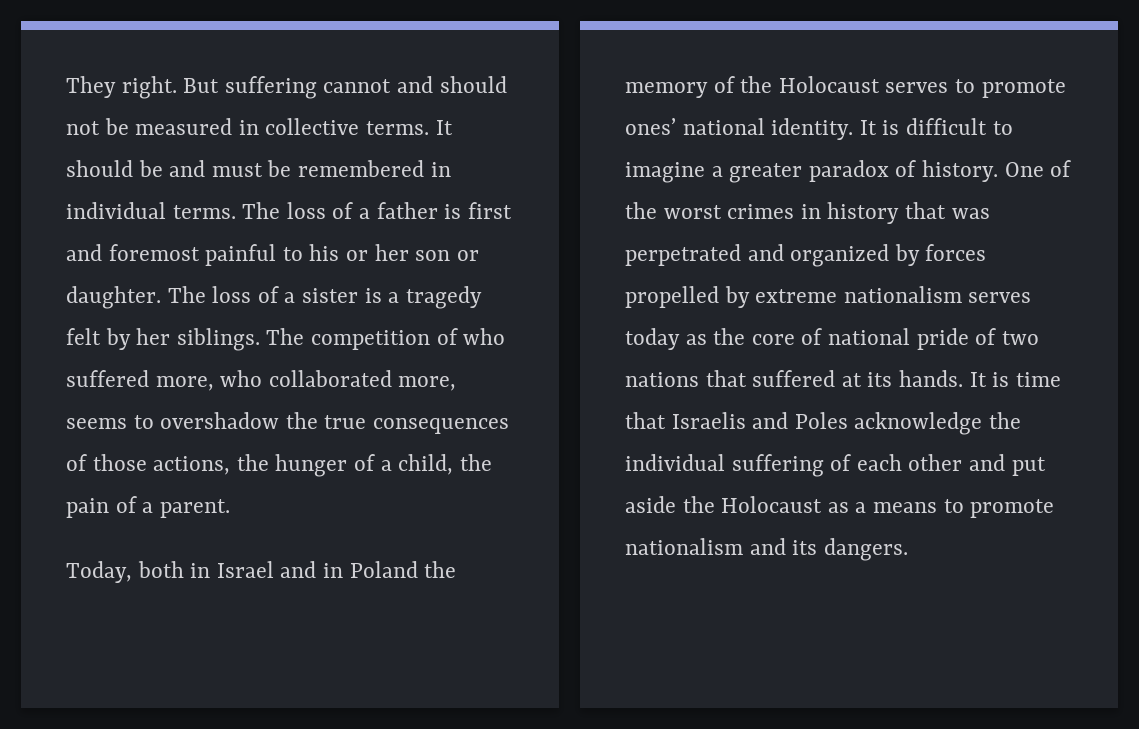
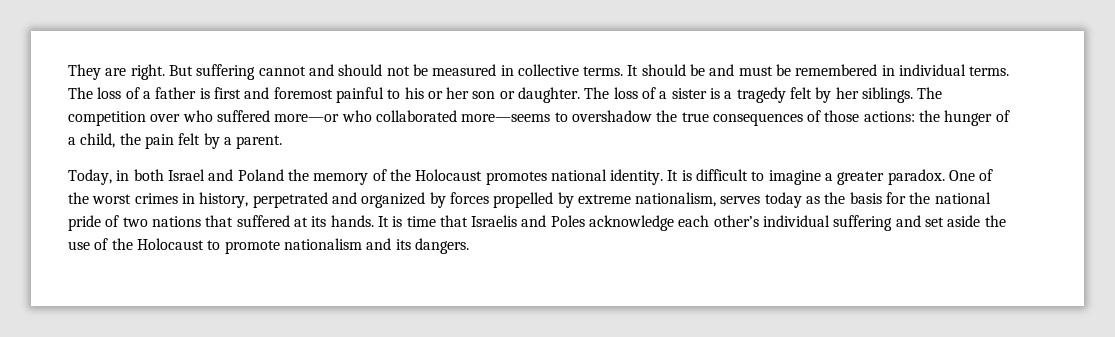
(116, 87) none -> [105,68,127,76] are
[436,328,458,345] of -> [150,114,181,122] over
[155,376,214,391] more, -> [274,114,340,122] more—or
[398,376,457,391] [66,418,127,429] more, seems -> [461,114,551,122] more—seems
[153,456,231,475] actions, -> [863,111,915,122] actions:
[115,496,137,513] of -> [178,133,220,149] felt by
[137,561,211,578] both in -> [116,169,164,181] in both
[323,563,344,578] in -> (234, 175) none
[885,79,1066,98] [625,118,676,135] serves to promote ones’ -> [485,171,547,185] promotes
[808,160,999,182] paradox of history. -> [887,169,945,185] paradox.
[827,202,990,224] history that was -> [199,192,249,208] history,
[843,286,962,303] nationalism -> [635,192,717,207] nationalism,
[751,328,823,345] core of -> [849,192,931,204] basis for the
[989,412,1022,429] [625,454,1046,477] [625,496,938,513] the individual suffering of each other and put aside the Holocaust as a means -> [678,215,1006,231] [68,238,204,250] each other’s individual suffering and set aside the use of the Holocaust

